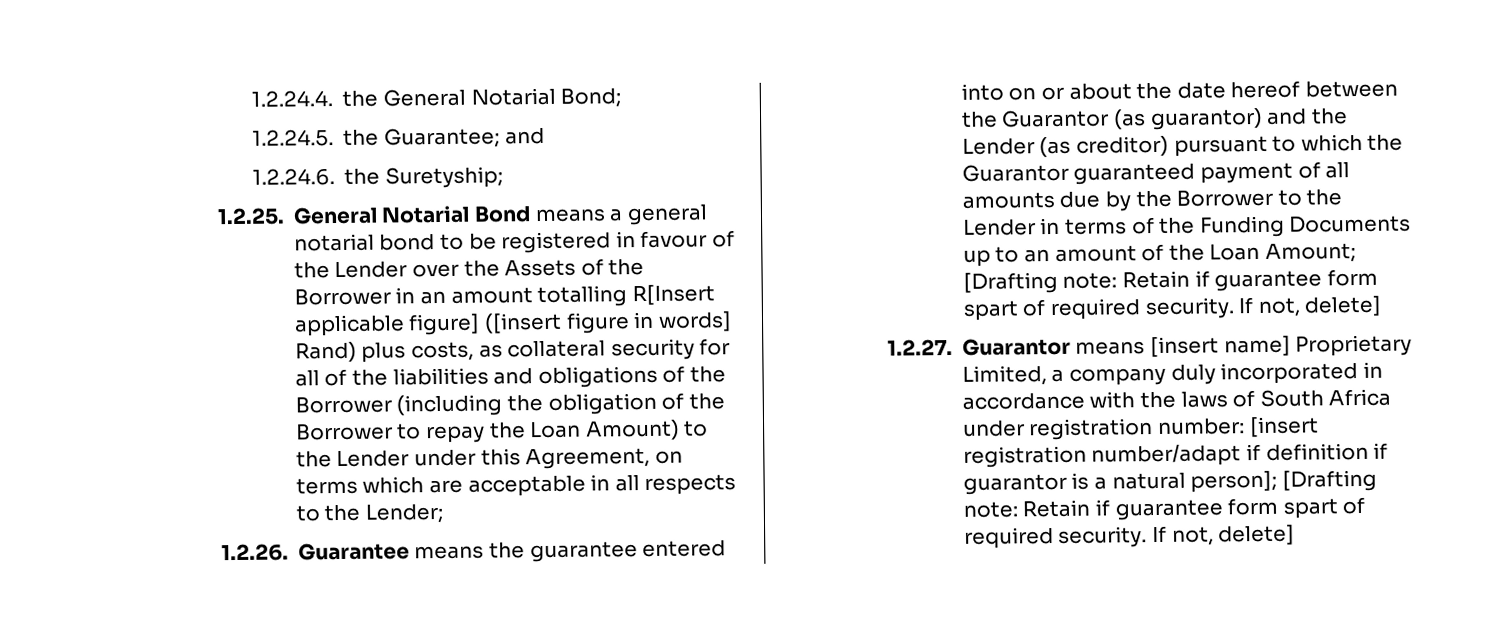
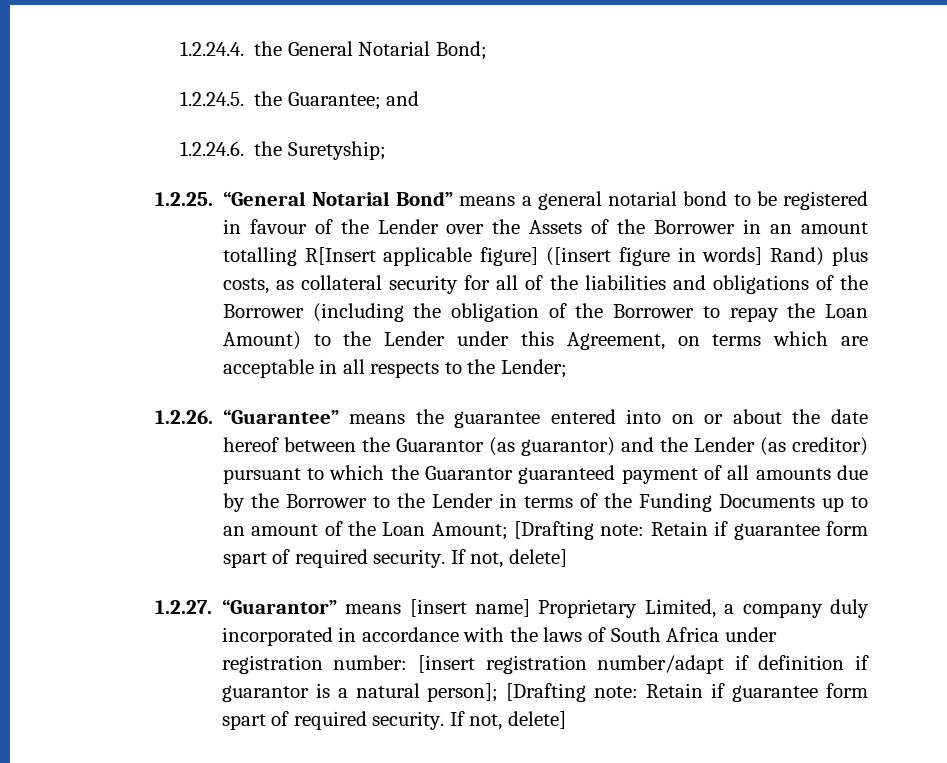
[292,205,531,225] General Notarial Bond -> [222,191,454,206] “General Notarial Bond”
[297,542,410,561] Guarantee -> [222,409,339,424] “Guarantee”
[961,337,1071,356] Guarantor -> [221,599,337,614] “Guarantor”

